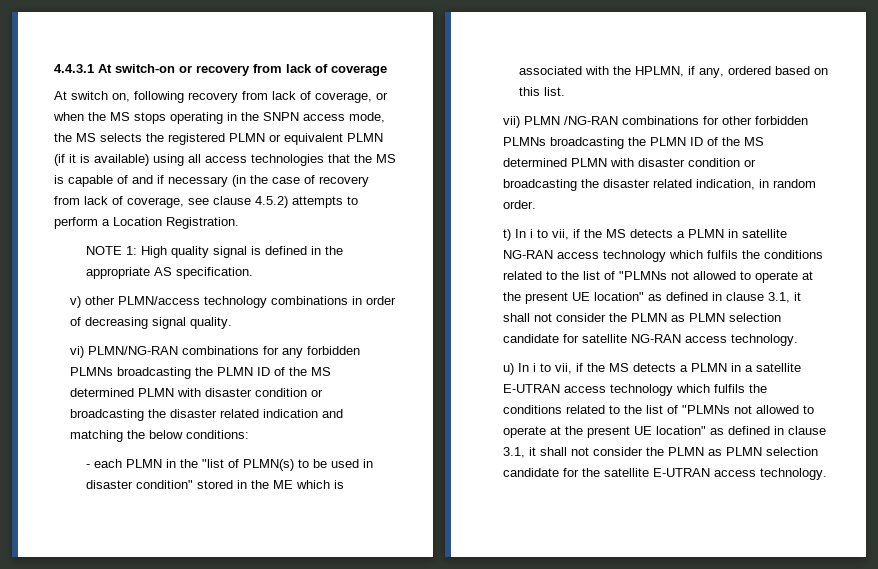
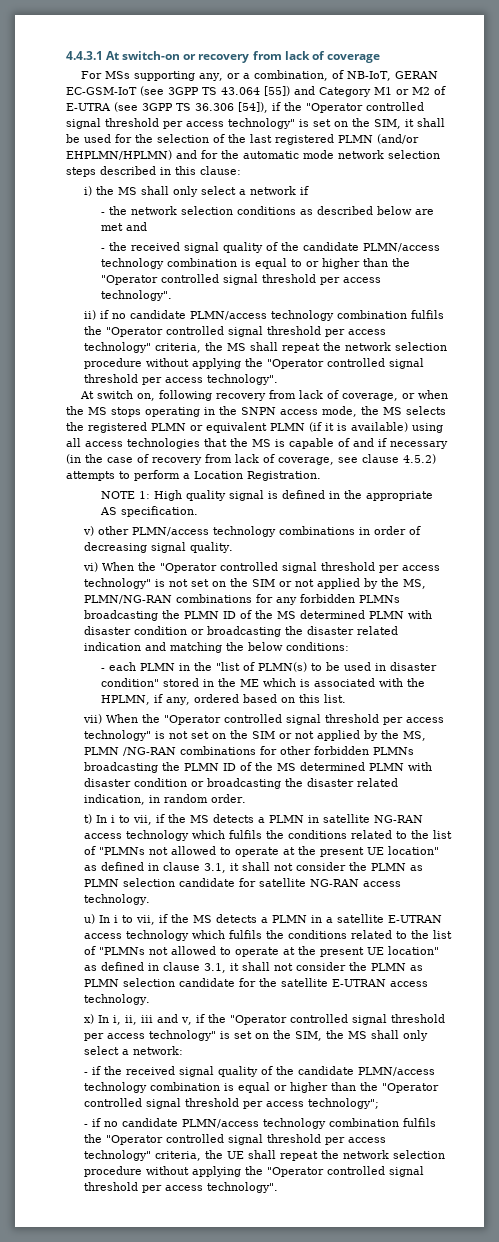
(387, 70) none -> [81,70,439,81] [66,86,446,97] [66,102,424,113] [66,118,445,129] [66,134,419,145] [66,150,440,160] [66,166,241,177] [83,186,309,197] [101,206,435,215] [101,222,148,231] [101,242,441,253] [101,258,411,269] [101,274,382,285] [101,290,173,301] [83,310,444,321] [83,326,386,337] [83,342,447,353] [83,358,424,369] [83,374,278,385] // For MSs supporting any, or a combination, of NB-IoT, GERAN EC-GSM-IoT (see 3GPP TS 43.064 [55]) and Category M1 or M2 of E-UTRA (see 3GPP TS 36.306 [54]), if the "Operator controlled signal threshold per access technology" is set on the SIM, it shall be used for the selection of the last registered PLMN (and/or EHPLMN/HPLMN) and for the automatic mode network selection steps described in this clause: // i) the MS shall only select a network if // - the network selection conditions as described below are met and // - the received signal quality of the candidate PLMN/access technology combination is equal to or higher than the "Operator controlled signal threshold per access technology". // ii) if no candidate PLMN/access technology combination fulfils the "Operator controlled signal threshold per access technology" criteria, the MS shall repeat the network selection procedure without applying the "Operator controlled signal threshold per access technology".
(85, 352) none -> [101,562,440,573] [83,578,426,589] When the "Operator controlled signal threshold per access technology" is not set on the SIM or not applied by the MS,
(521, 122) none -> [105,714,444,725] [83,730,426,741] When the "Operator controlled signal threshold per access technology" is not set on the SIM or not applied by the MS,
(828, 474) none -> [83,1014,445,1025] [83,1030,428,1041] [83,1046,183,1055] [83,1066,435,1077] [83,1082,439,1093] [83,1098,379,1109] [83,1118,436,1129] [83,1134,386,1145] [83,1150,445,1161] [83,1166,424,1177] [83,1182,278,1193] // x) In i, ii, iii and v, if the "Operator controlled signal threshold per access technology" is set on the SIM, the MS shall only select a network: // - if the received signal quality of the candidate PLMN/access technology combination is equal or higher than the "Operator controlled signal threshold per access technology"; // - if no candidate PLMN/access technology combination fulfils the "Operator controlled signal threshold per access technology" criteria, the UE shall repeat the network selection procedure without applying the "Operator controlled signal threshold per access technology".

